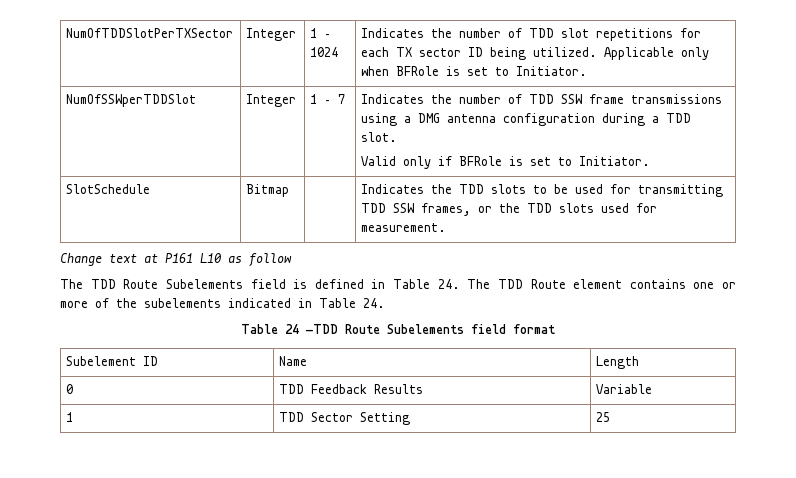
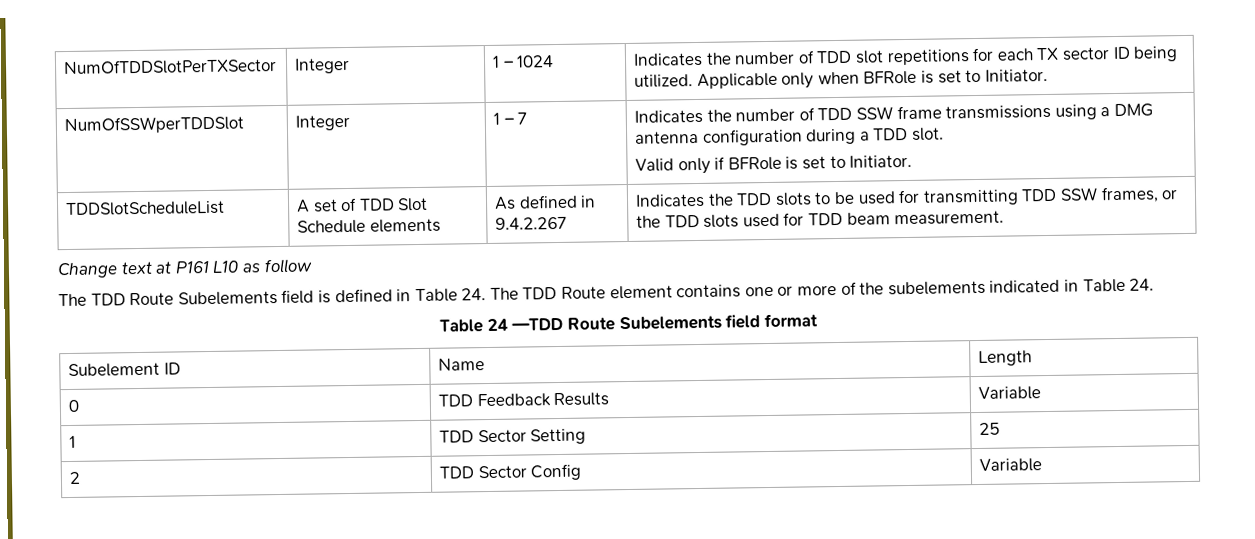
[66,184,151,194] [246,184,290,197] SlotSchedule | Bitmap | -> [65,200,226,217] [296,197,429,213] [297,218,441,234] [494,194,597,210] [495,216,568,230] TDDSlotScheduleList | A set of TDD Slot Schedule elements | As defined in 9.4.2.267
(658, 208) none -> [807,212,891,226] TDD beam
(611, 417) none -> [69,471,82,485] [439,463,583,481] [979,458,1043,472] // 2 | TDD Sector Config | Variable

